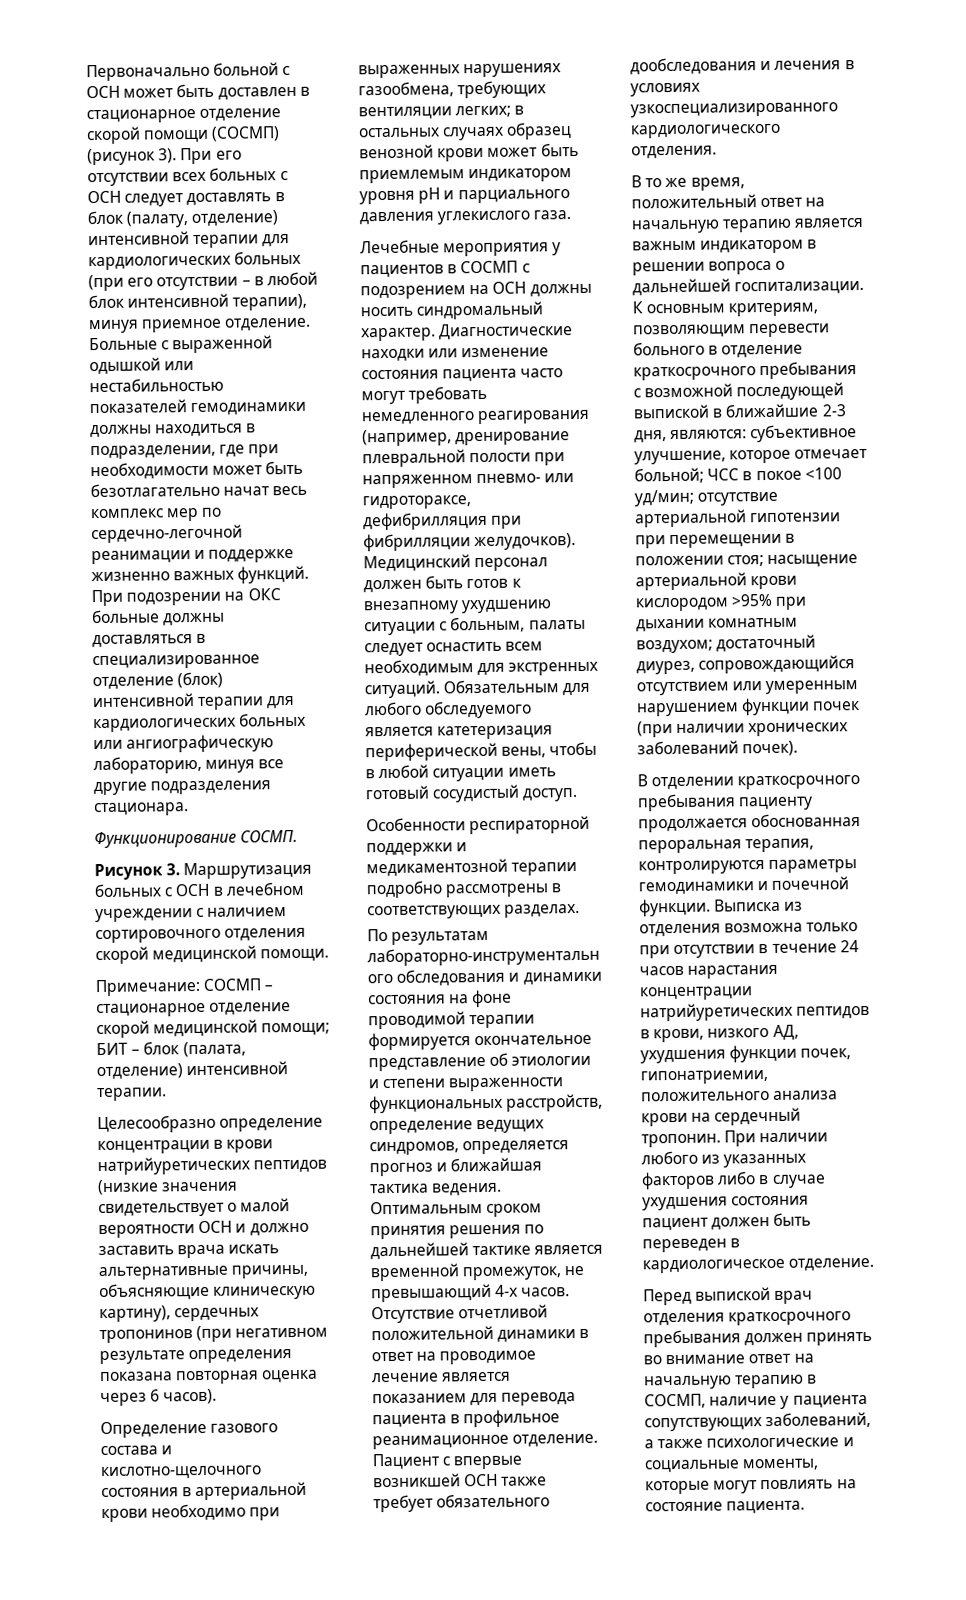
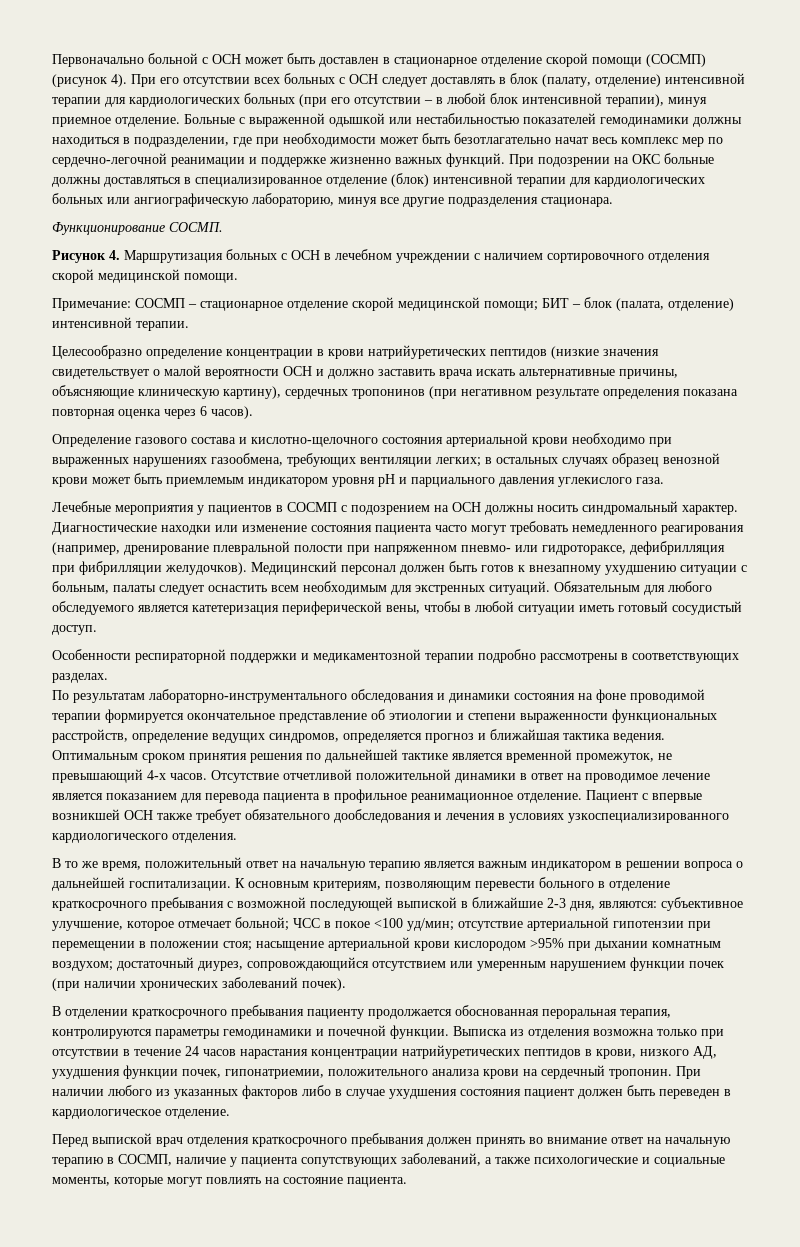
[158,148,178,164] 3). -> [111,74,127,87] 4).
[166,863,181,876] 3. -> [109,250,120,260] 4.
[182,1487,193,1497] в -> (443, 440) none

